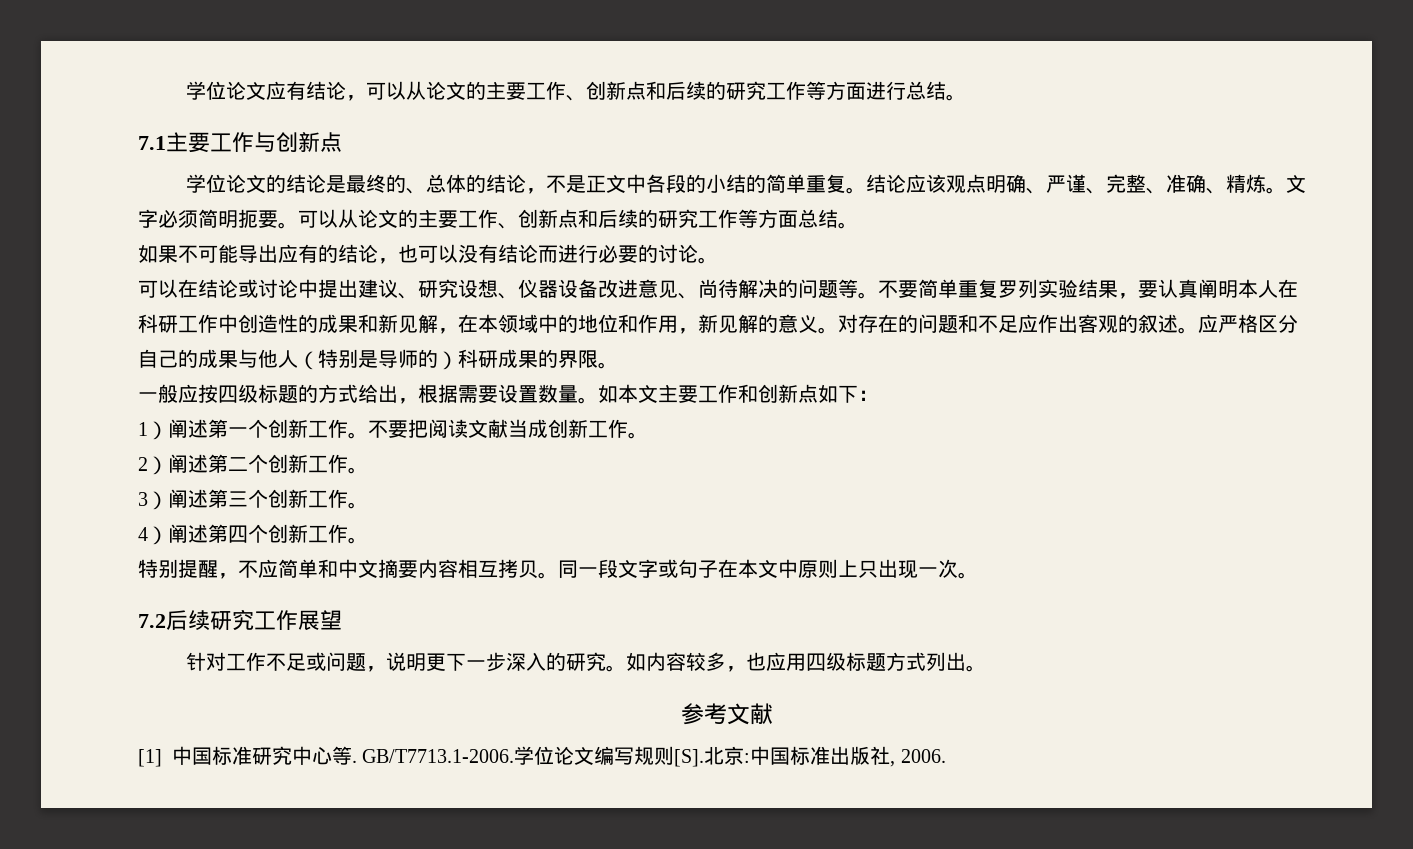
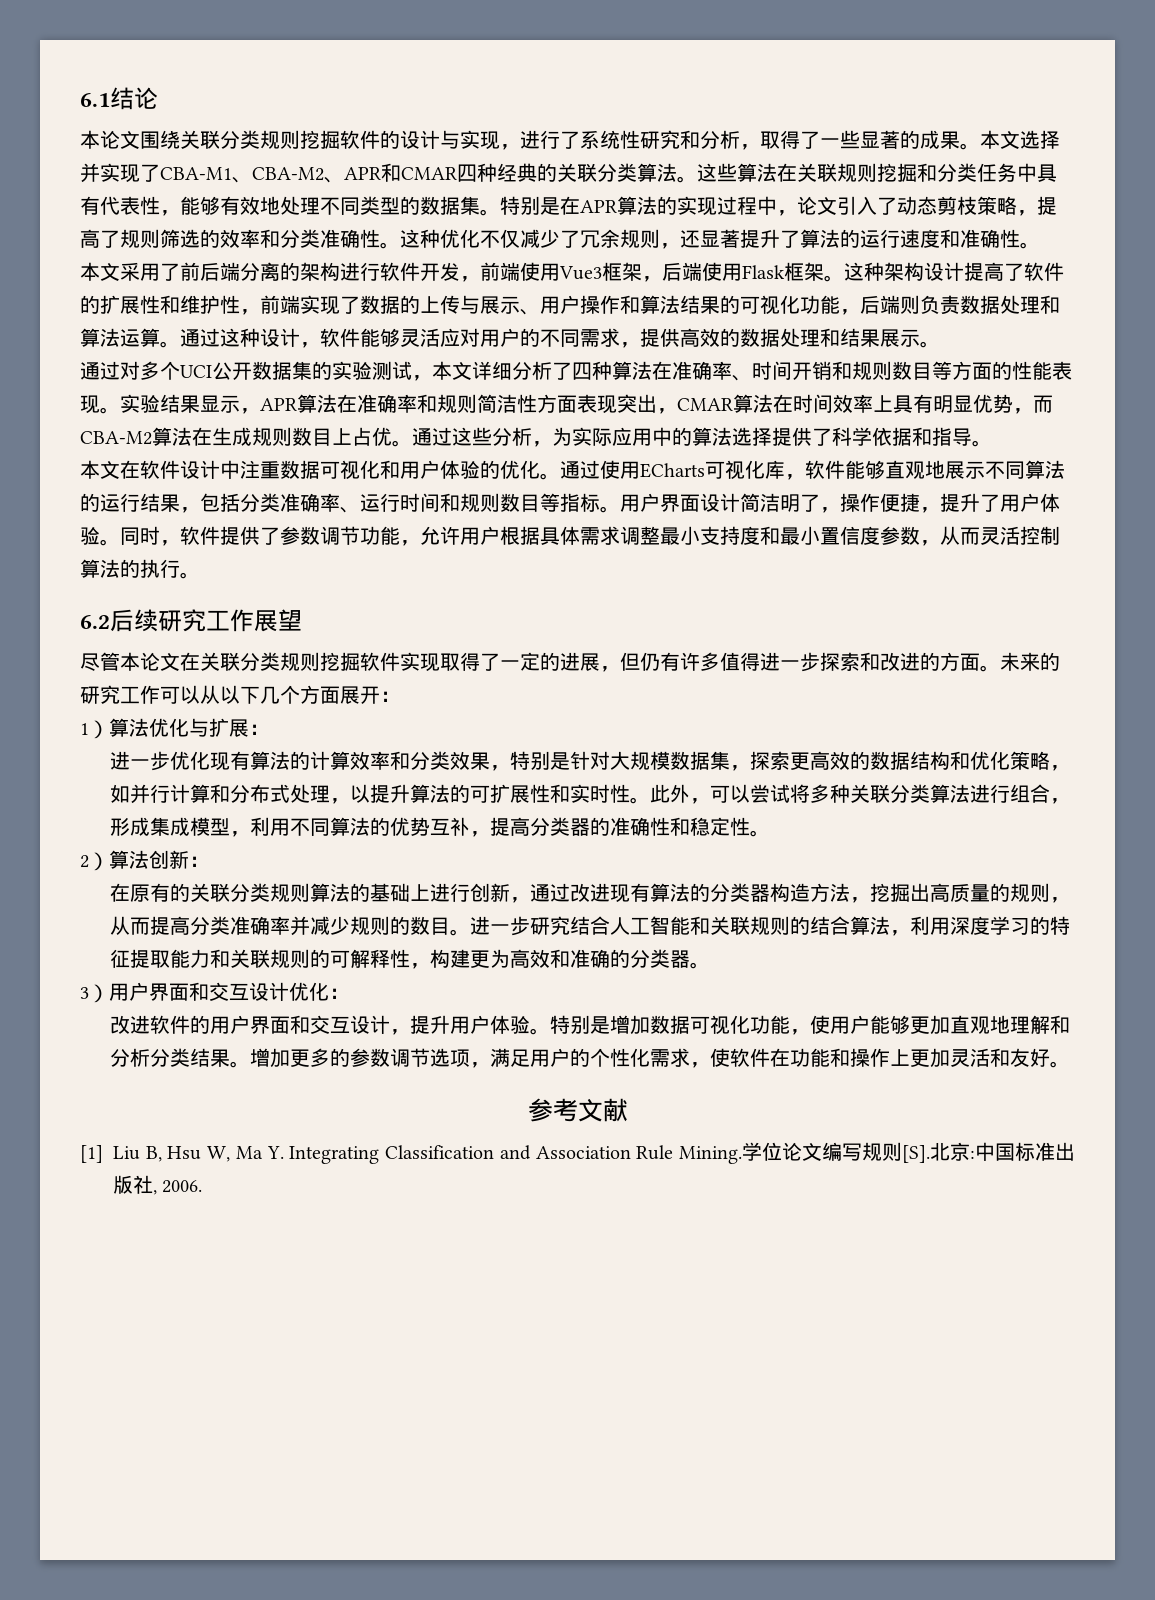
[186,81,967,101] [138,132,342,153] [186,174,1307,194] [138,209,858,229] [138,244,718,264] [138,279,1298,299] [138,314,1298,334] [138,349,618,370] [138,384,878,404] [138,419,648,440] [138,454,368,475] [138,489,368,510] [138,524,368,545] [138,559,978,579] [138,609,342,631] [186,652,987,672] [681,703,773,725] [138,746,515,767] 学位论文应有结论，可以从论文的主要工作、创新点和后续的研究工作等方面进行总结。 // 7.1主要工作与创新点 // 学位论文的结论是最终的、总体的结论，不是正文中各段的小结的简单重复。结论应该观点明确、严谨、完整、准确、精炼。文字必须简明扼要。可以从论文的主要工作、创新点和后续的研究工作等方面总结。 // 如果不可能导出应有的结论，也可以没有结论而进行必要的讨论。 // 可以在结论或讨论中提出建议、研究设想、仪器设备改进意见、尚待解决的问题等。不要简单重复罗列实验结果，要认真阐明本人在科研工作中创造性的成果和新见解，在本领域中的地位和作用，新见解的意义。对存在的问题和不足应作出客观的叙述。应严格区分自己的成果与他人（特别是导师的）科研成果的界限。 // 一般应按四级标题的方式给出，根据需要设置数量。如本文主要工作和创新点如下： // 1）阐述第一个创新工作。不要把阅读文献当成创新工作。 // 2）阐述第二个创新工作。 // 3）阐述第三个创新工作。 // 4）阐述第四个创新工作。 // 特别提醒，不应简单和中文摘要内容相互拷贝。同一段文字或句子在本文中原则上只出现一次。 // 7.2后续研究工作展望 // 针对工作不足或问题，说明更下一步深入的研究。如内容较多，也应用四级标题方式列出。 // 参考文献 // [1]中国标准研究中心等. GB/T7713.1-2006. -> [80,87,158,110] [80,130,1060,150] [80,163,1057,183] [80,196,1057,216] [80,229,1040,249] [80,262,1064,282] [80,295,1060,315] [80,328,940,348] [80,361,1072,381] [80,394,1053,414] [80,427,992,447] [80,460,1065,480] [80,493,1060,513] [80,526,1060,546] [80,559,200,579] [80,609,302,632] [80,652,1060,672] [80,685,400,704] [80,718,269,739] [109,751,1070,771] [109,784,1070,804] [109,817,770,837] [80,850,209,871] [109,883,1070,903] [109,916,1070,936] [109,949,710,969] [80,982,349,1003] [109,1015,1070,1035] [109,1048,1070,1068] [527,1098,628,1122] [80,1145,743,1164] 6.1结论 // 本论文围绕关联分类规则挖掘软件的设计与实现，进行了系统性研究和分析，取得了一些显著的成果。本文选择并实现了CBA-M1、CBA-M2、APR和CMAR四种经典的关联分类算法。这些算法在关联规则挖掘和分类任务中具有代表性，能够有效地处理不同类型的数据集。特别是在APR算法的实现过程中，论文引入了动态剪枝策略，提高了规则筛选的效率和分类准确性。这种优化不仅减少了冗余规则，还显著提升了算法的运行速度和准确性。 // 本文采用了前后端分离的架构进行软件开发，前端使用Vue3框架，后端使用Flask框架。这种架构设计提高了软件的扩展性和维护性，前端实现了数据的上传与展示、用户操作和算法结果的可视化功能，后端则负责数据处理和算法运算。通过这种设计，软件能够灵活应对用户的不同需求，提供高效的数据处理和结果展示。 // 通过对多个UCI公开数据集的实验测试，本文详细分析了四种算法在准确率、时间开销和规则数目等方面的性能表现。实验结果显示，APR算法在准确率和规则简洁性方面表现突出，CMAR算法在时间效率上具有明显优势，而CBA-M2算法在生成规则数目上占优。通过这些分析，为实际应用中的算法选择提供了科学依据和指导。 // 本文在软件设计中注重数据可视化和用户体验的优化。通过使用ECharts可视化库，软件能够直观地展示不同算法的运行结果，包括分类准确率、运行时间和规则数目等指标。用户界面设计简洁明了，操作便捷，提升了用户体验。同时，软件提供了参数调节功能，允许用户根据具体需求调整最小支持度和最小置信度参数，从而灵活控制算法的执行。 // 6.2后续研究工作展望 // 尽管本论文在关联分类规则挖掘软件实现取得了一定的进展，但仍有许多值得进一步探索和改进的方面。未来的研究工作可以从以下几个方面展开： // 1）算法优化与扩展： // 进一步优化现有算法的计算效率和分类效果，特别是针对大规模数据集，探索更高效的数据结构和优化策略，如并行计算和分布式处理，以提升算法的可扩展性和实时性。此外，可以尝试将多种关联分类算法进行组合，形成集成模型，利用不同算法的优势互补，提高分类器的准确性和稳定性。 // 2）算法创新： // 在原有的关联分类规则算法的基础上进行创新，通过改进现有算法的分类器构造方法，挖掘出高质量的规则，从而提高分类准确率并减少规则的数目。进一步研究结合人工智能和关联规则的结合算法，利用深度学习的特征提取能力和关联规则的可解释性，构建更为高效和准确的分类器。 // 3）用户界面和交互设计优化： // 改进软件的用户界面和交互设计，提升用户体验。特别是增加数据可视化功能，使用户能够更加直观地理解和分析分类结果。增加更多的参数调节选项，满足用户的个性化需求，使软件在功能和操作上更加灵活和友好。 // 参考文献 // [1] Liu B, Hsu W, Ma Y. Integrating Classification and Association Rule Mining.

